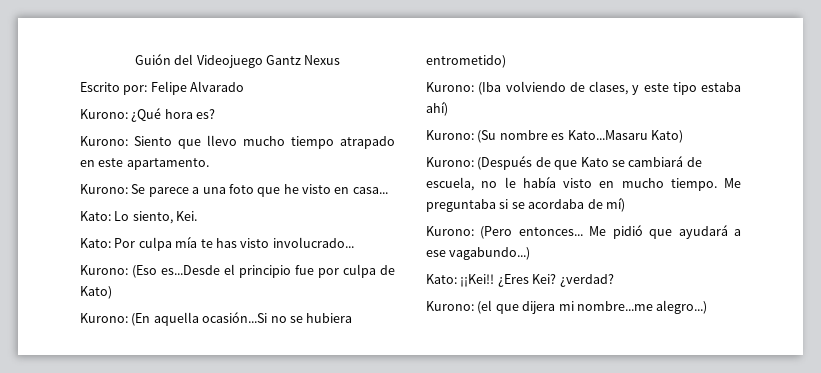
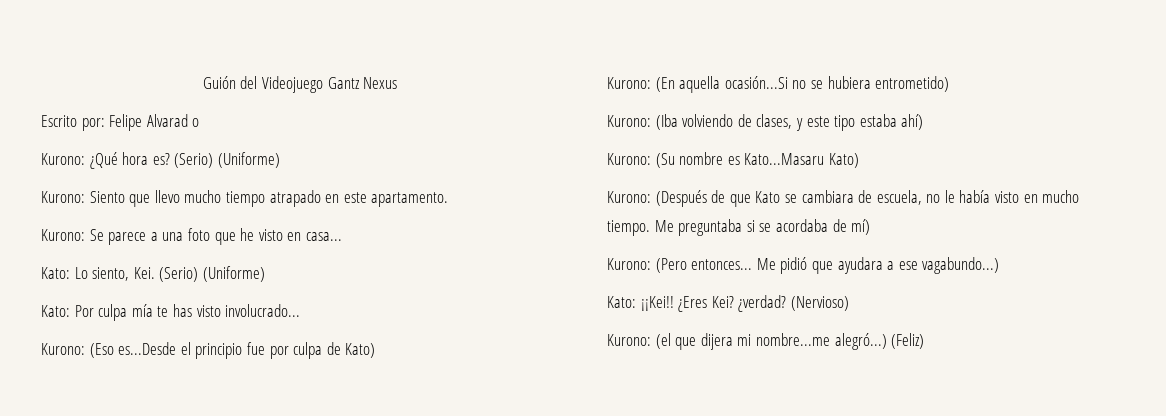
[190,81,245,92] Alvarado -> [146,114,200,127] Alvarad o
(216, 114) none -> [174,152,280,168] (Serio) (Uniforme)
(198, 216) none -> [159,266,265,282] (Serio) (Uniforme)
[628,156,684,167] cambiará -> [801,190,854,203] cambiara
[678,225,728,239] ayudará -> [837,257,883,274] ayudara
(614, 280) none -> [790,296,849,311] (Nervioso)
[656,300,708,314] alegro...) -> [834,333,925,350] alegró...) (Feliz)

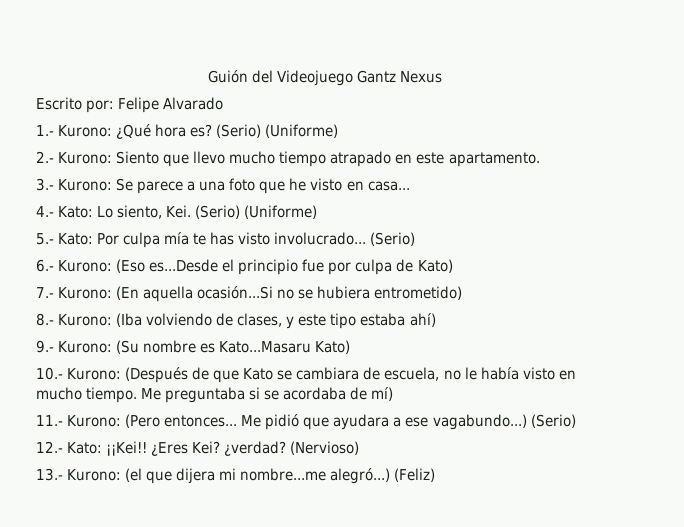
[146,114,200,127] Alvarad o // -> [163,97,224,110] [36,125,54,136] Alvarado // 1.-
(280, 160) none -> [36,151,54,163] 2.-
(449, 199) none -> [36,178,54,191] 3.-
(342, 236) none -> [36,206,54,217] 4.-
(265, 274) none -> [36,233,54,245] 5.-
(301, 310) // -> [370,232,416,246] [36,259,54,272] (Serio) // 6.-
(376, 350) none -> [36,287,54,298] 7.-
(950, 84) none -> [36,313,54,326] 8.-
(924, 122) none -> [36,340,54,353] 9.-
(859, 160) none -> [36,367,63,380] 10.-
(871, 227) none -> [36,415,63,426] 11.-
(1000, 265) // -> [530,414,576,428] [36,441,63,453] (Serio) // 12.-
(849, 303) none -> [36,468,63,481] 13.-

